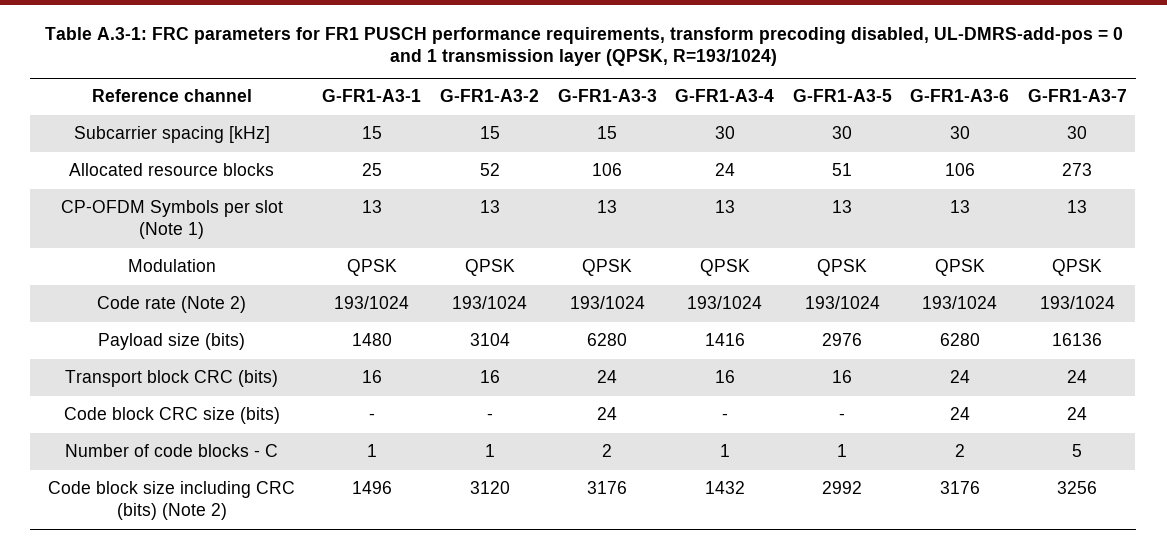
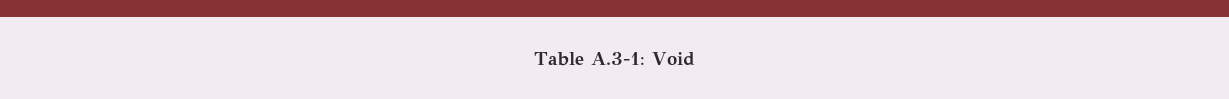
[151,27,1123,44] [390,49,777,66] [91,89,252,102] [322,89,421,102] [440,89,539,102] [557,89,657,102] [675,89,774,102] [792,89,892,102] [910,89,1009,102] [1027,89,1127,102] [73,126,270,143] [361,126,382,139] [479,126,500,139] [597,126,617,139] [714,126,735,139] [832,126,852,139] [949,126,970,139] [1067,126,1087,139] [69,163,274,176] [361,163,382,176] [479,163,500,176] [592,163,622,176] [714,163,735,176] [832,163,852,176] [944,163,975,176] [1062,163,1092,176] [60,200,283,217] [139,222,204,239] [361,200,382,213] [479,200,500,213] [597,200,617,213] [714,200,735,213] [832,200,852,213] [949,200,970,213] [1067,200,1087,213] [127,259,216,272] [346,259,397,276] [464,259,515,276] [582,259,632,276] [699,259,750,276] [817,259,867,276] [934,259,985,276] [1052,259,1102,276] [97,296,246,313] [334,296,409,309] [452,296,527,309] [569,296,645,309] [687,296,762,309] [804,296,880,309] [922,296,997,309] [1039,296,1115,309] [98,333,245,350] [351,333,392,346] [469,333,510,346] [587,333,627,346] [704,333,745,346] [822,333,862,346] [939,333,980,346] [1052,333,1102,346] [65,370,278,387] [361,370,382,383] [479,370,500,383] [597,370,617,383] [714,370,735,383] [832,370,852,383] [949,370,970,383] [1067,370,1087,383] [63,407,280,424] [368,413,375,420] [486,413,493,420] [597,407,617,420] [721,413,728,420] [839,413,845,420] [949,407,970,420] [1067,407,1087,420] [65,444,278,457] [366,444,377,457] [484,444,495,457] [602,444,612,457] [719,444,730,457] [837,444,847,457] [954,444,965,457] [1072,444,1082,457] [48,481,295,498] [116,503,227,520] [351,481,392,494] [469,481,510,494] [587,481,627,494] [704,481,745,494] [822,481,862,494] [939,481,980,494] [1057,481,1097,494] FRC parameters for FR1 PUSCH performance requirements, transform precoding disabled, UL-DMRS-add-pos = 0 and 1 transmission layer (QPSK, R=193/1024) // Reference channel | G-FR1-A3-1 | G-FR1-A3-2 | G-FR1-A3-3 | G-FR1-A3-4 | G-FR1-A3-5 | G-FR1-A3-6 | G-FR1-A3-7 // Subcarrier spacing [kHz] | 15 | 15 | 15 | 30 | 30 | 30 | 30 // Allocated resource blocks | 25 | 52 | 106 | 24 | 51 | 106 | 273 // CP-OFDM Symbols per slot (Note 1) | 13 | 13 | 13 | 13 | 13 | 13 | 13 // Modulation | QPSK | QPSK | QPSK | QPSK | QPSK | QPSK | QPSK // Code rate (Note 2) | 193/1024 | 193/1024 | 193/1024 | 193/1024 | 193/1024 | 193/1024 | 193/1024 // Payload size (bits) | 1480 | 3104 | 6280 | 1416 | 2976 | 6280 | 16136 // Transport block CRC (bits) | 16 | 16 | 24 | 16 | 16 | 24 | 24 // Code block CRC size (bits) | - | - | 24 | - | - | 24 | 24 // Number of code blocks - C | 1 | 1 | 2 | 1 | 1 | 2 | 5 // Code block size including CRC (bits) (Note 2) | 1496 | 3120 | 3176 | 1432 | 2992 | 3176 | 3256 -> [652,52,695,66] Void

